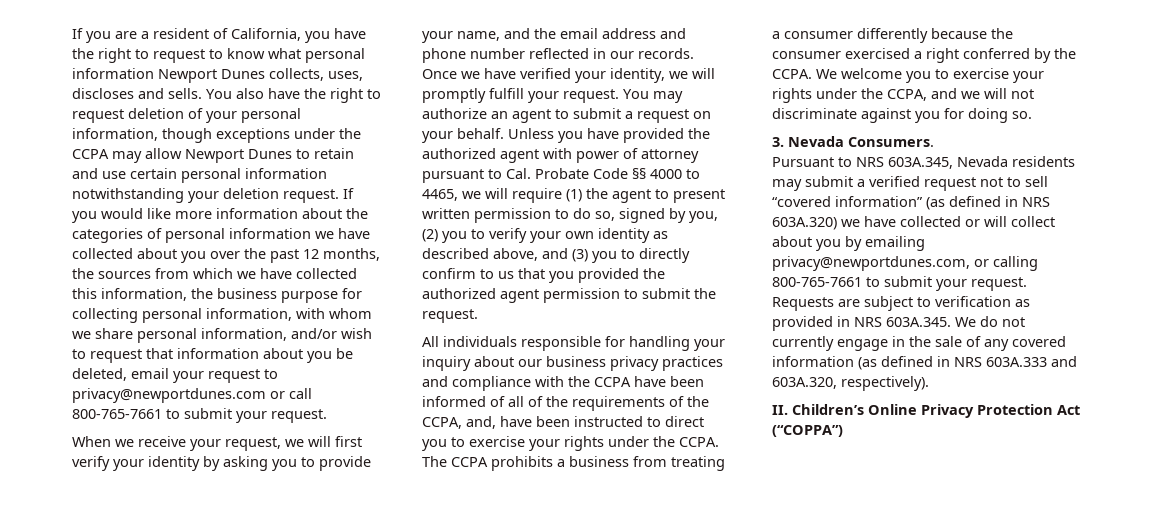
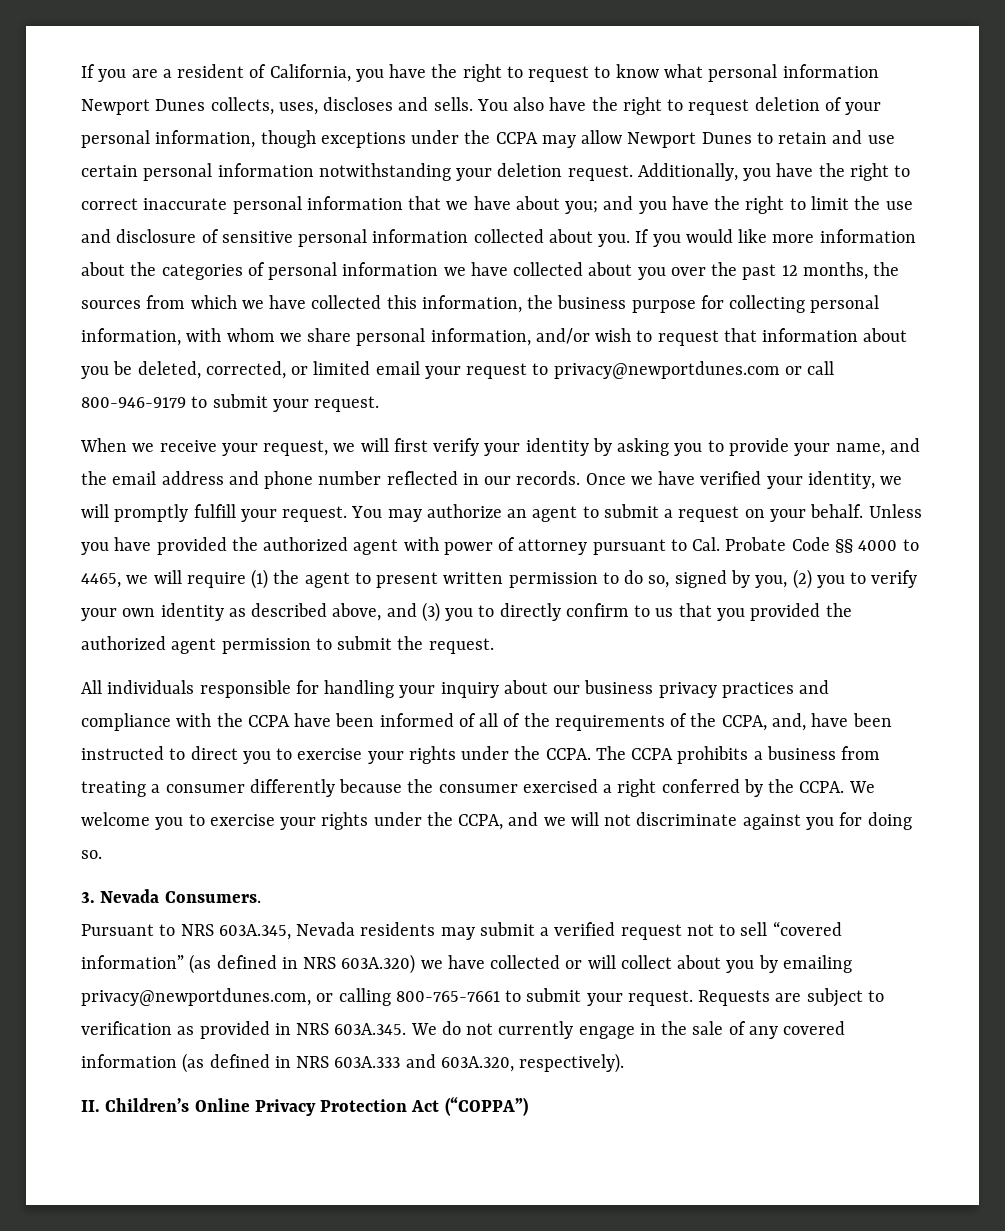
(339, 196) none -> [637,163,911,181] [81,196,913,214] [81,229,631,247] Additionally, you have the right to correct inaccurate personal information that we have about you; and you have the right to limit the use and disclosure of sensitive personal information collected about you.
(127, 374) none -> [205,361,371,379] corrected, or limited
[72,409,162,419] 800-765-7661 -> [81,397,186,408] 800-946-9179

